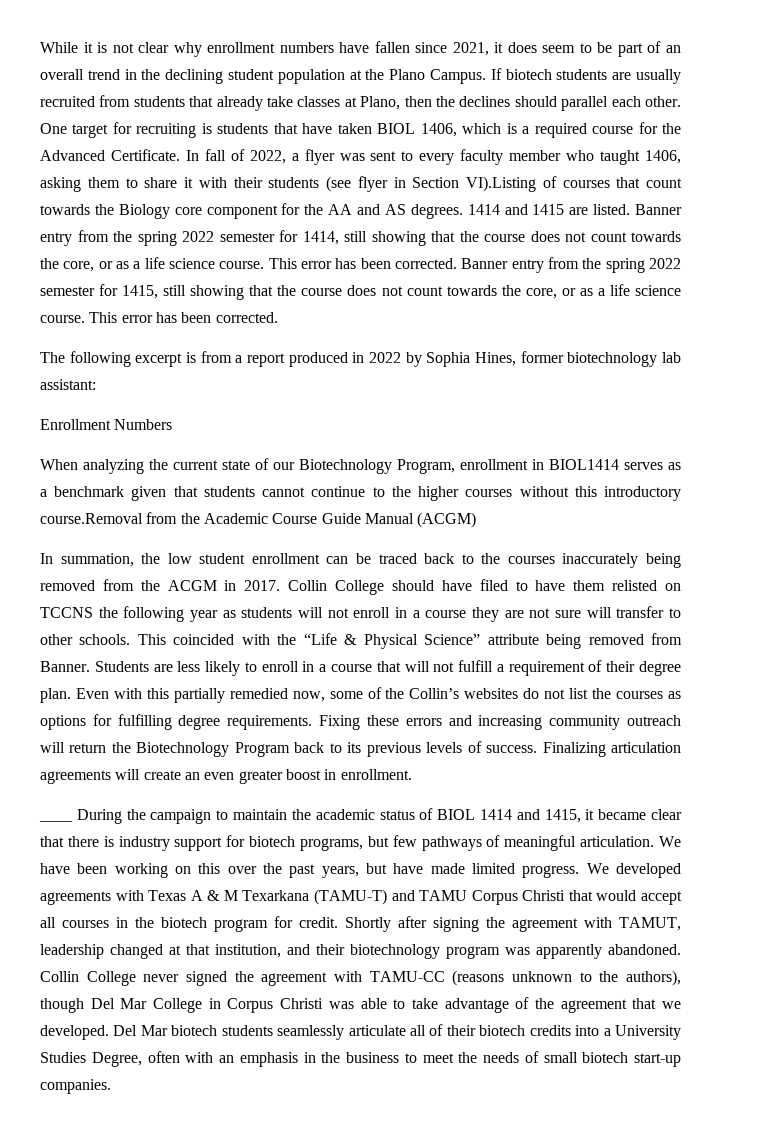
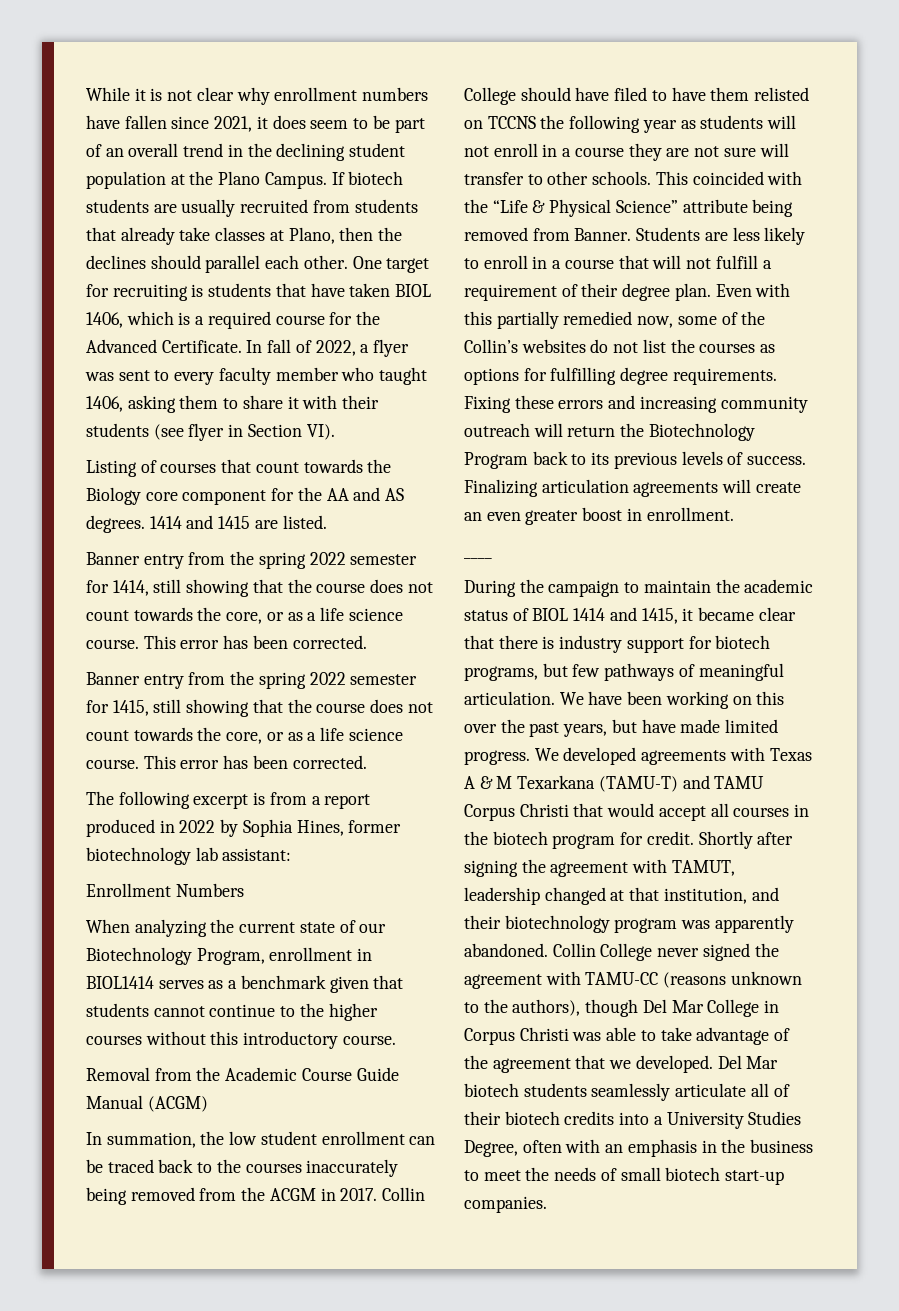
[466,176,536,192] VI).Listing -> [306,424,335,440] [86,460,137,477] VI). // Listing
(631, 209) none -> (327, 522) //
(457, 263) none -> (367, 642) //
[40,513,143,524] course.Removal -> [342,1035,396,1045] [86,1067,150,1081] course. // Removal
(73, 821) none -> (492, 558) //

